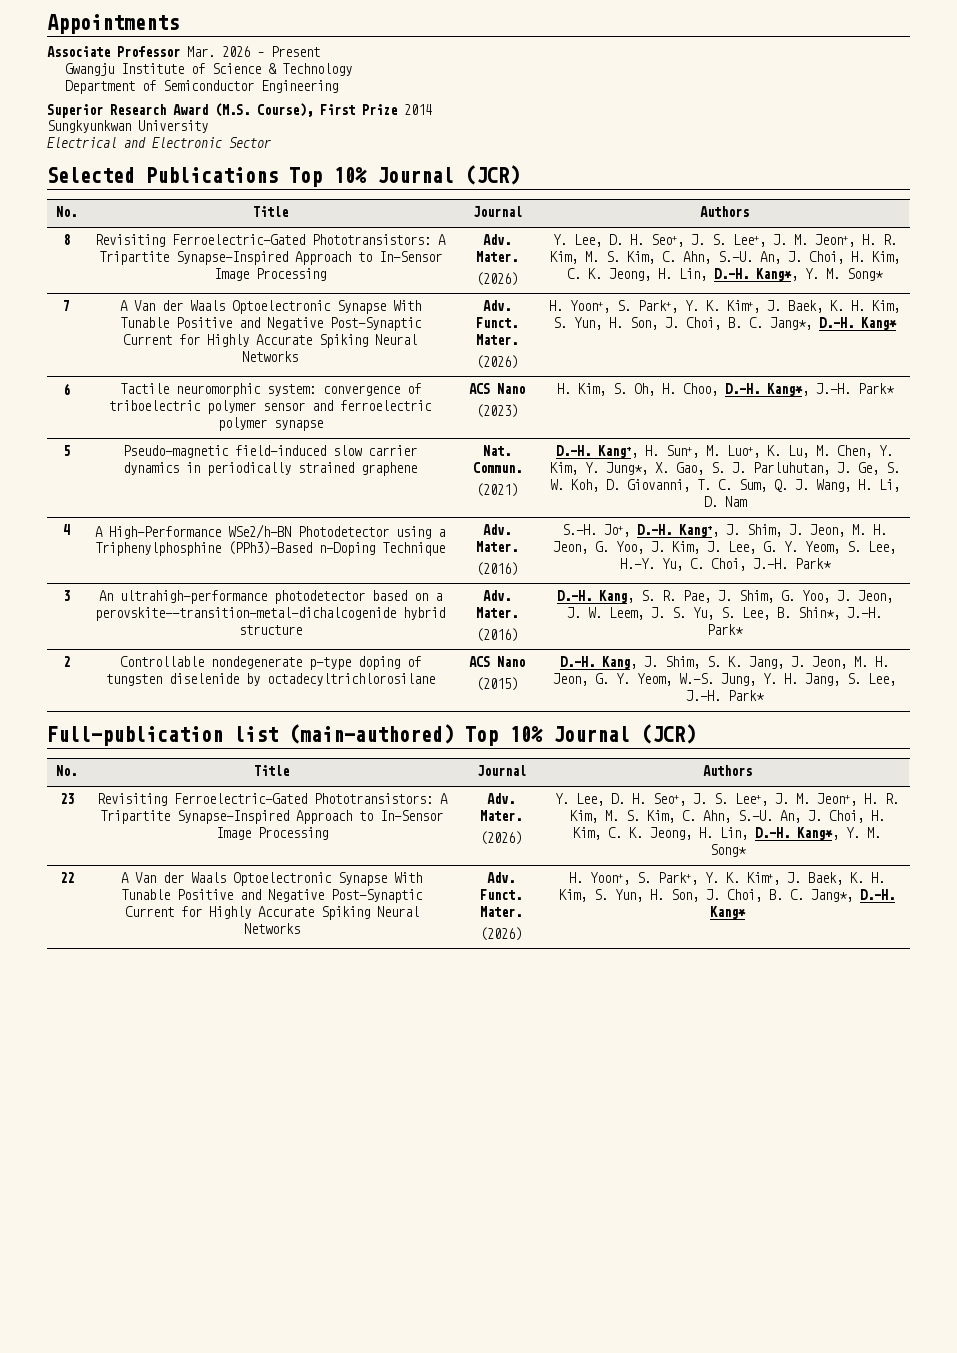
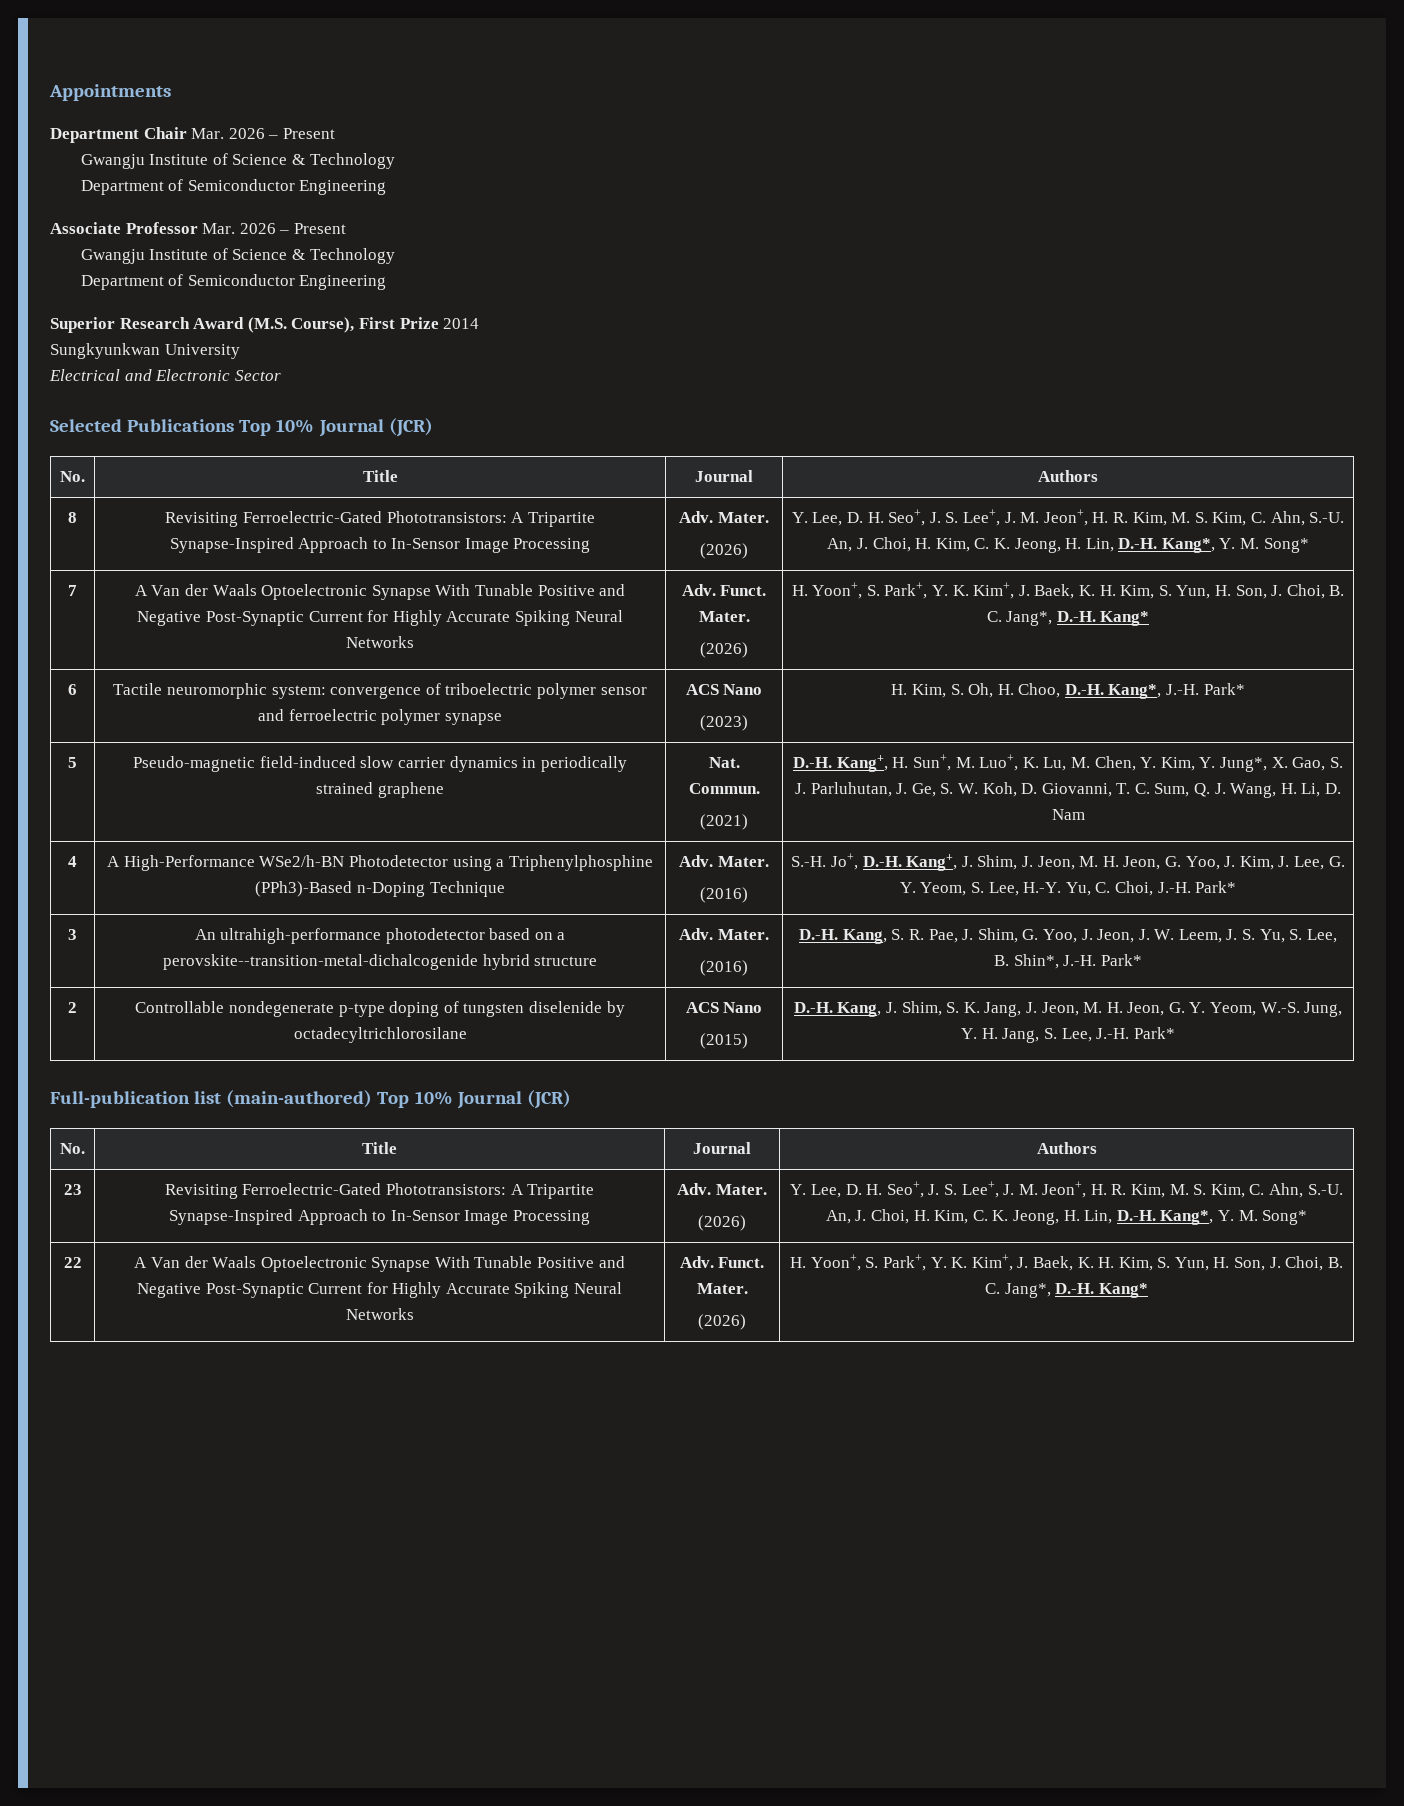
(179, 24) none -> [50,127,335,143] [80,153,395,169] [80,179,387,195] // Department Chair Mar. 2026 – Present // Gwangju Institute of Science & Technology // Department of Semiconductor Engineering

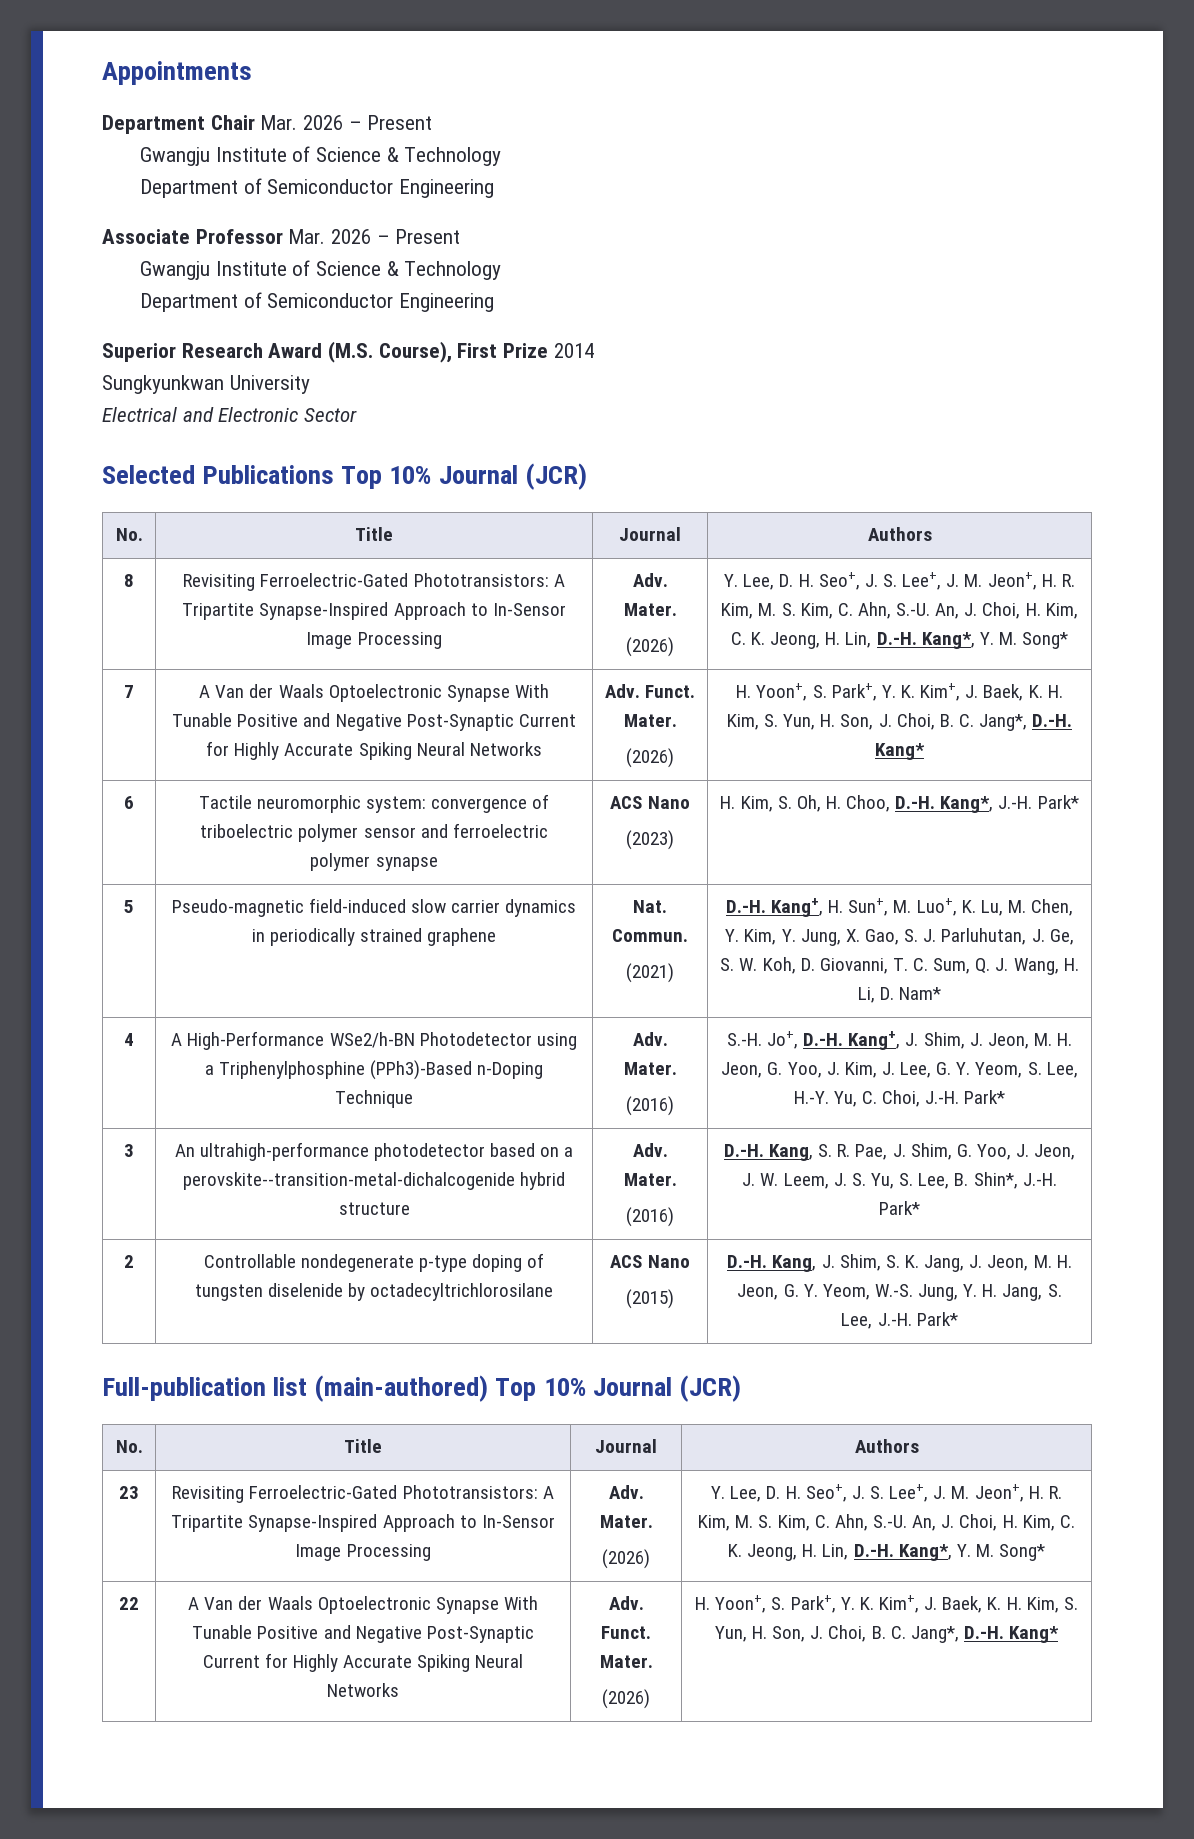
[1219,757,1267,772] Jung*, -> [800,929,841,946] Jung,
[1051,809,1085,820] Nam -> [899,987,942,1000] Nam*

